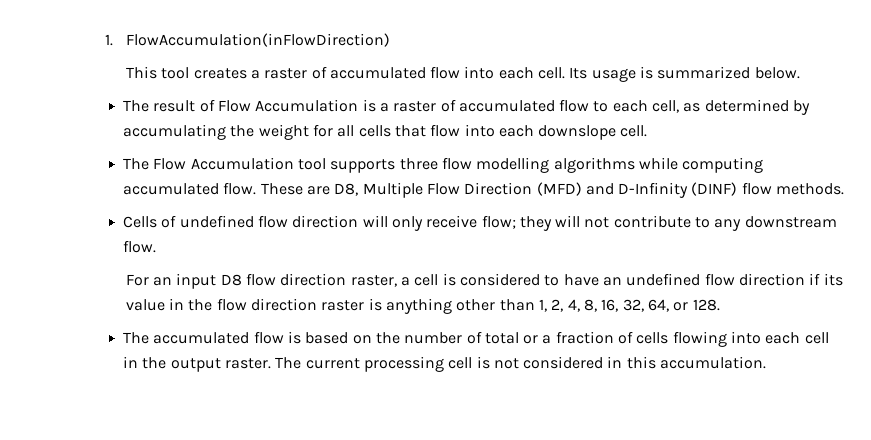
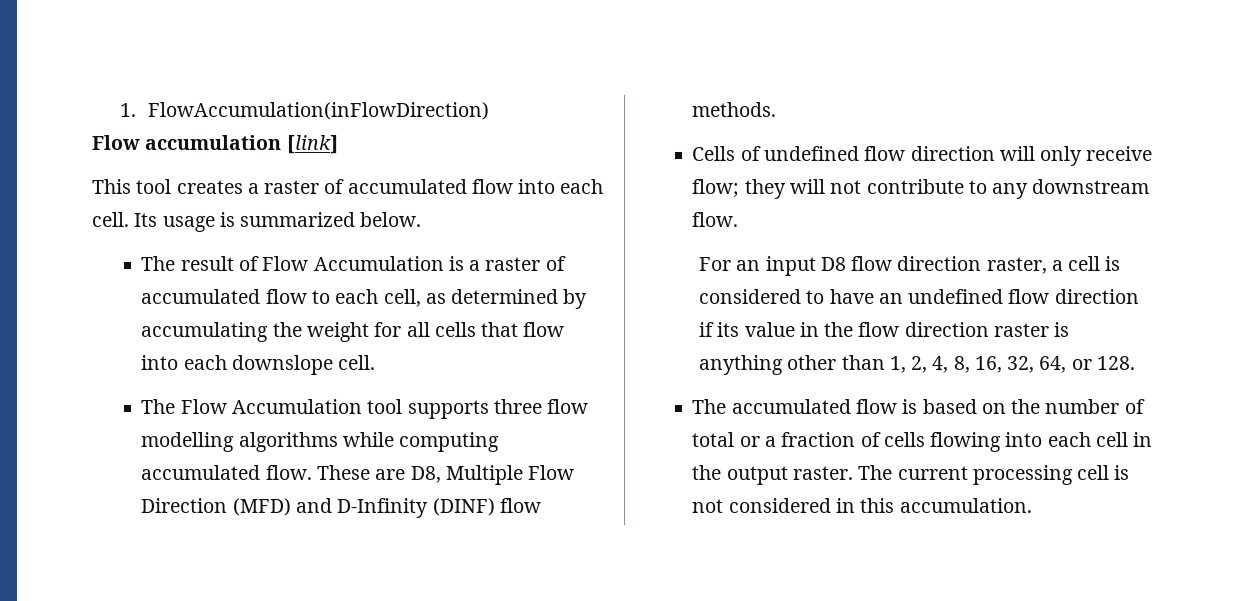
(390, 40) none -> [92,135,338,154] // Flow accumulation [link]

